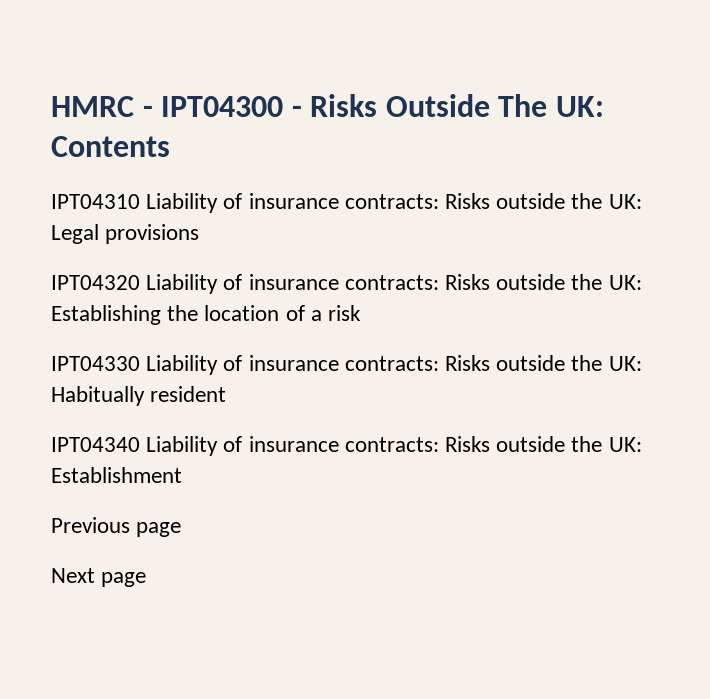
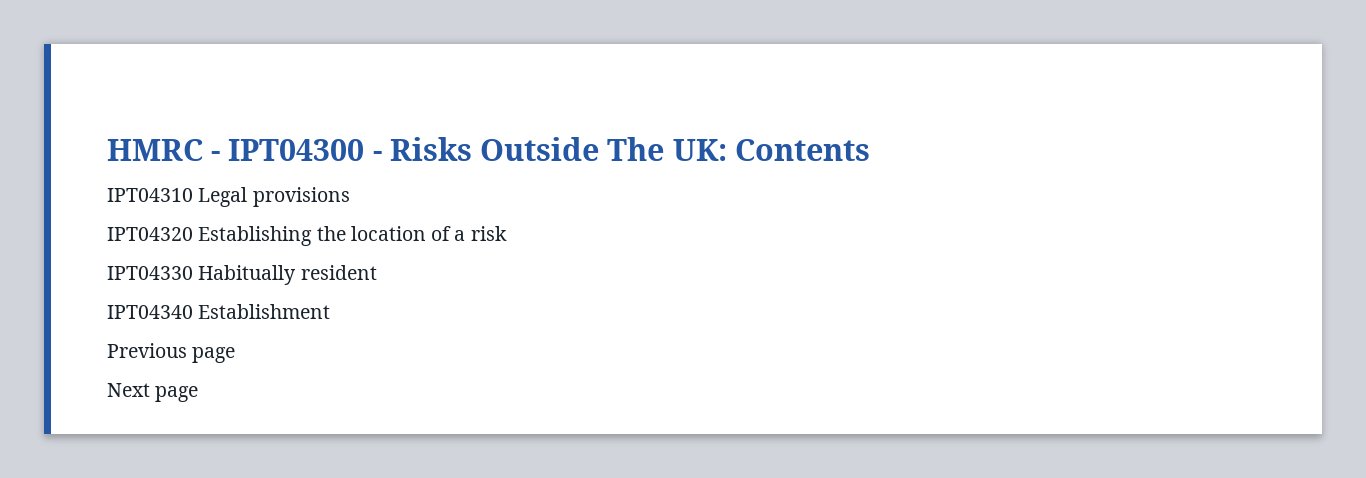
[146,193,642,213] [51,224,200,244] [51,274,642,294] Liability of insurance contracts: Risks outside the UK: Legal provisions // IPT04320 Liability of insurance contracts: Risks outside the UK: -> [198,187,350,207] [107,227,193,241] Legal provisions // IPT04320
[146,355,642,375] [51,386,227,406] [51,436,642,456] Liability of insurance contracts: Risks outside the UK: Habitually resident // IPT04340 Liability of insurance contracts: Risks outside the UK: -> [198,265,377,285] [107,305,193,319] Habitually resident // IPT04340

